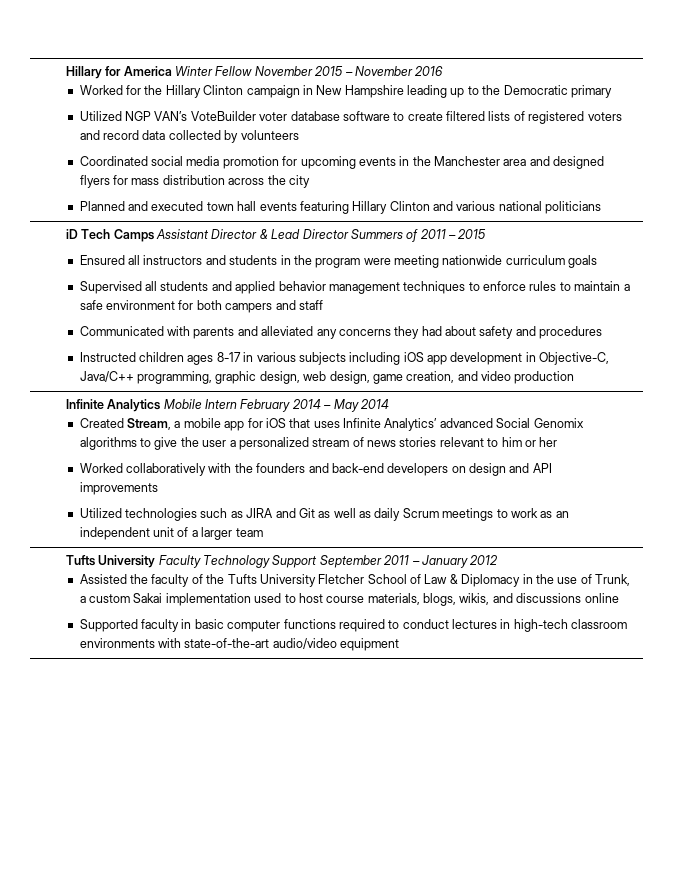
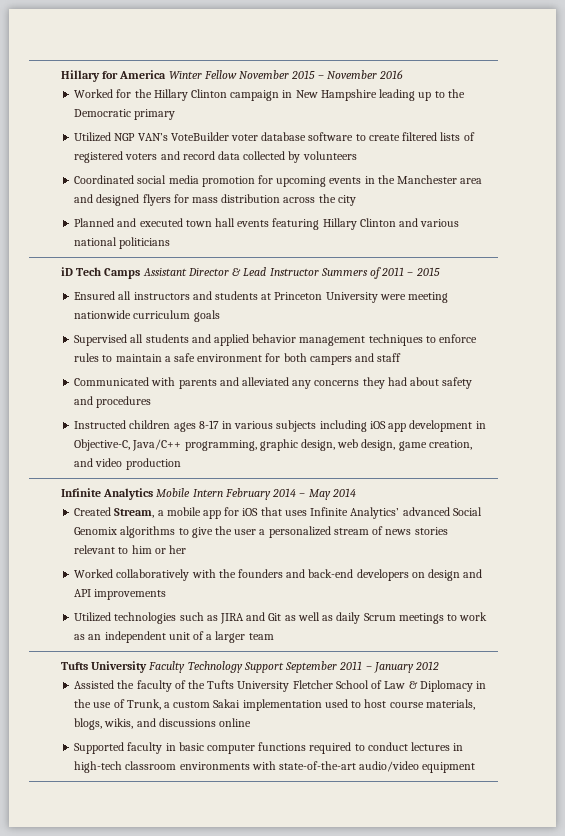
[302,229,349,239] Director -> [269,268,319,276] Instructor
[280,255,361,268] in the program -> [261,292,378,303] at Princeton University

